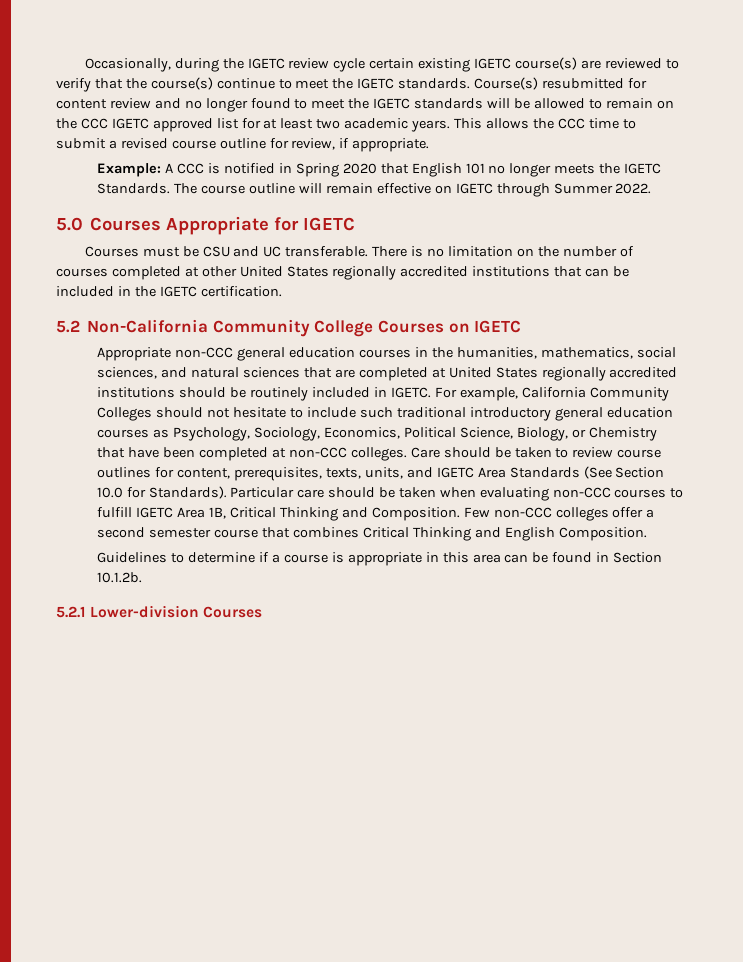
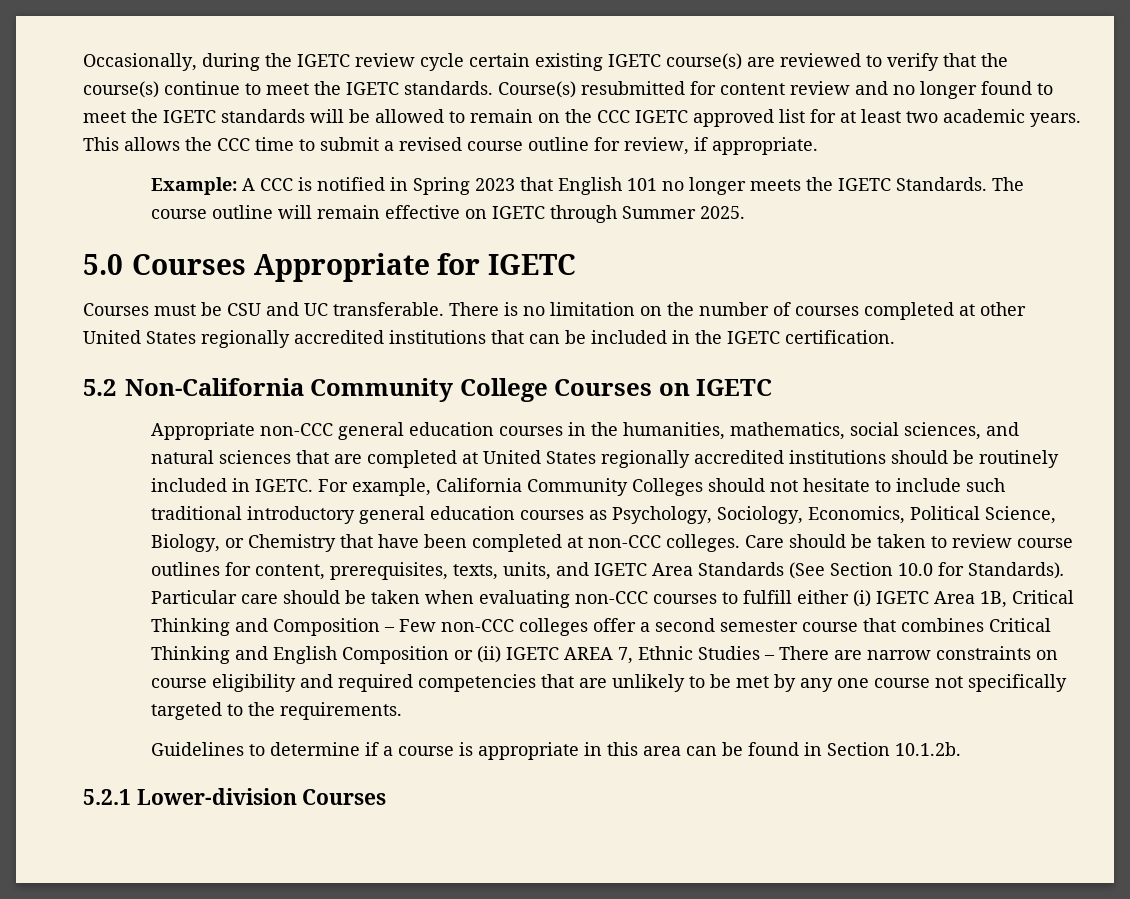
[342,163,377,174] 2020 -> [474,178,515,191] 2023
[615,183,652,194] 2022. -> [699,206,745,219] 2025.
(133, 512) none -> [796,590,871,607] either (i)
[371,507,460,521] Composition. -> [272,618,395,636] Composition –
[558,527,647,541] Composition. -> [341,646,1058,664] [150,674,1067,692] [150,702,402,720] Composition or (ii) IGETC AREA 7, Ethnic Studies – There are narrow constraints on course eligibility and required competencies that are unlikely to be met by any one course not specifically targeted to the requirements.

